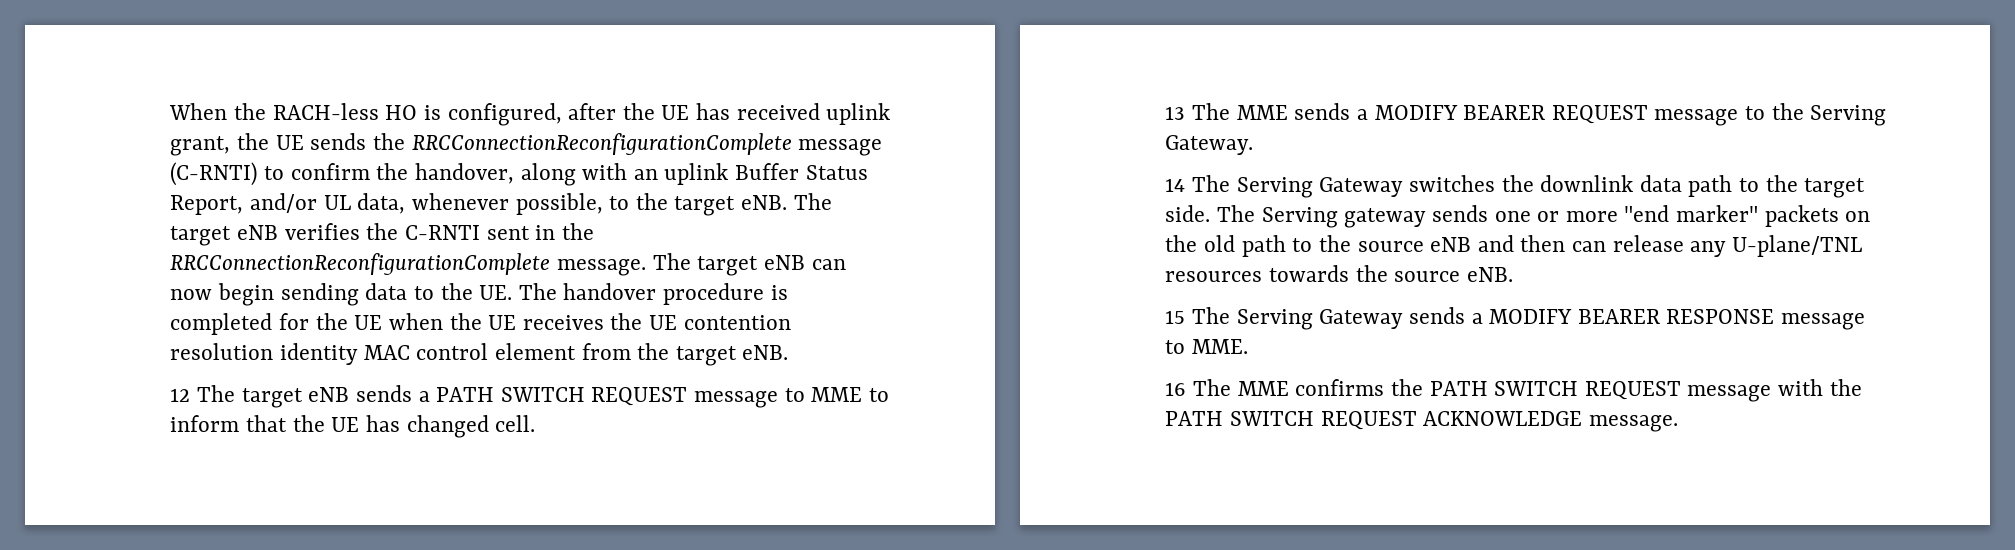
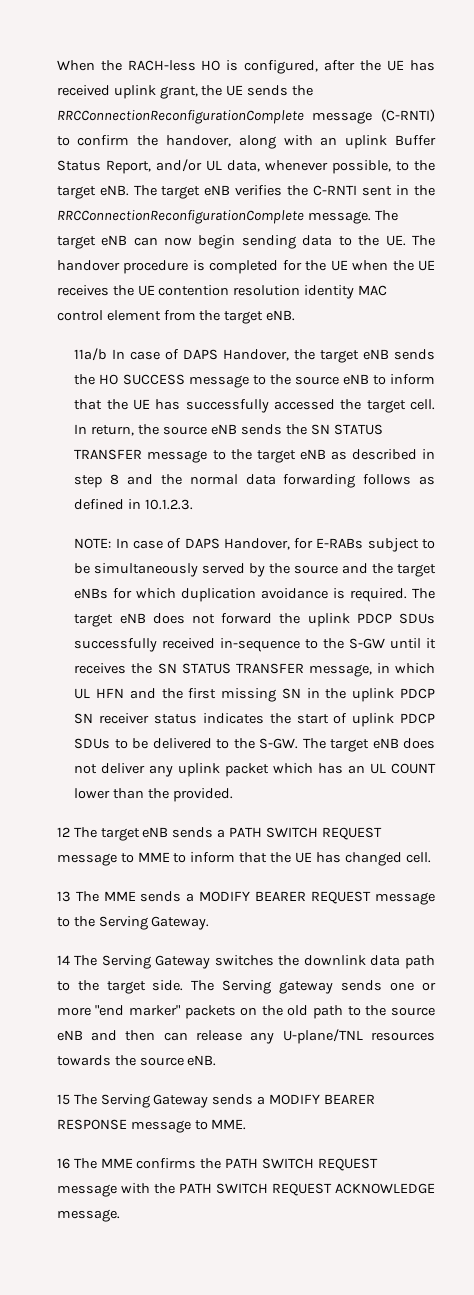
(789, 352) none -> [74,348,436,363] [74,374,435,388] [74,399,436,413] [74,424,383,436] [74,449,436,463] [74,474,436,488] [74,499,194,510] [74,538,435,552] [74,563,437,577] [74,588,436,602] [74,613,436,627] [74,638,437,652] [74,663,435,677] [74,688,436,702] [74,713,436,727] [74,738,436,752] [74,763,437,777] [74,788,234,802] // 11a/b In case of DAPS Handover, the target eNB sends the HO SUCCESS message to the source eNB to inform that the UE has successfully accessed the target cell. In return, the source eNB sends the SN STATUS TRANSFER message to the target eNB as described in step 8 and the normal data forwarding follows as defined in 10.1.2.3. // NOTE: In case of DAPS Handover, for E-RABs subject to be simultaneously served by the source and the target eNBs for which duplication avoidance is required. The target eNB does not forward the uplink PDCP SDUs successfully received in-sequence to the S-GW until it receives the SN STATUS TRANSFER message, in which UL HFN and the first missing SN in the uplink PDCP SN receiver status indicates the start of uplink PDCP SDUs to be delivered to the S-GW. The target eNB does not deliver any uplink packet which has an UL COUNT lower than the provided.

